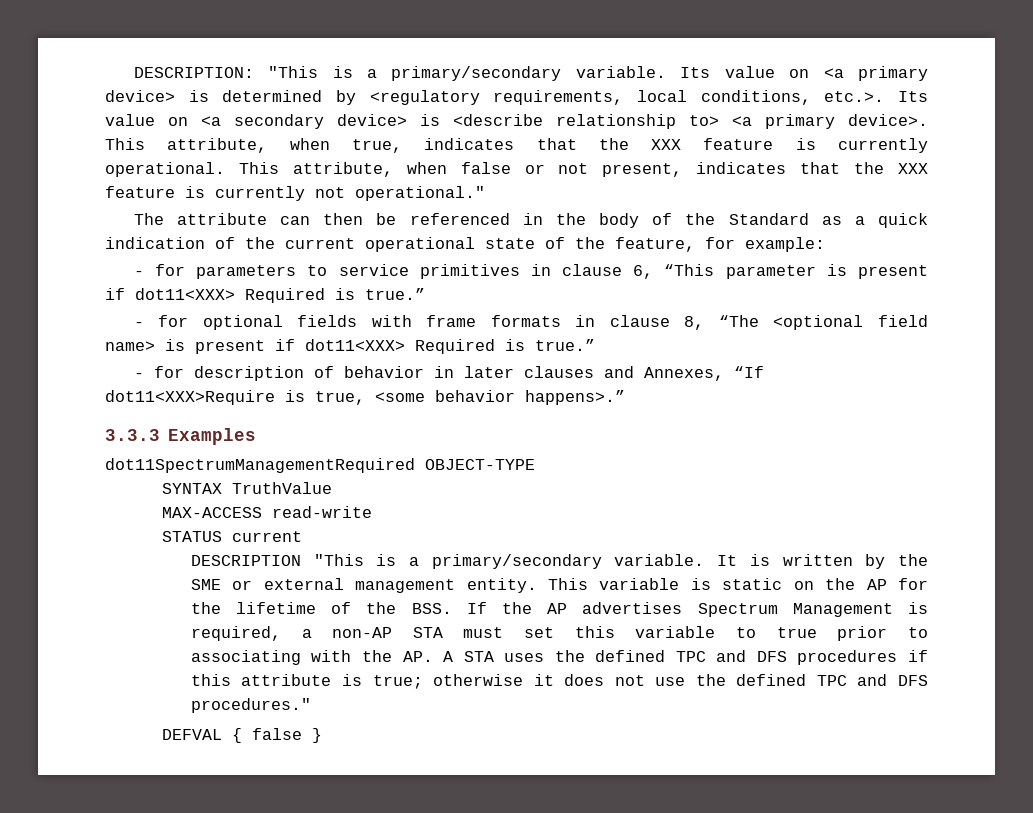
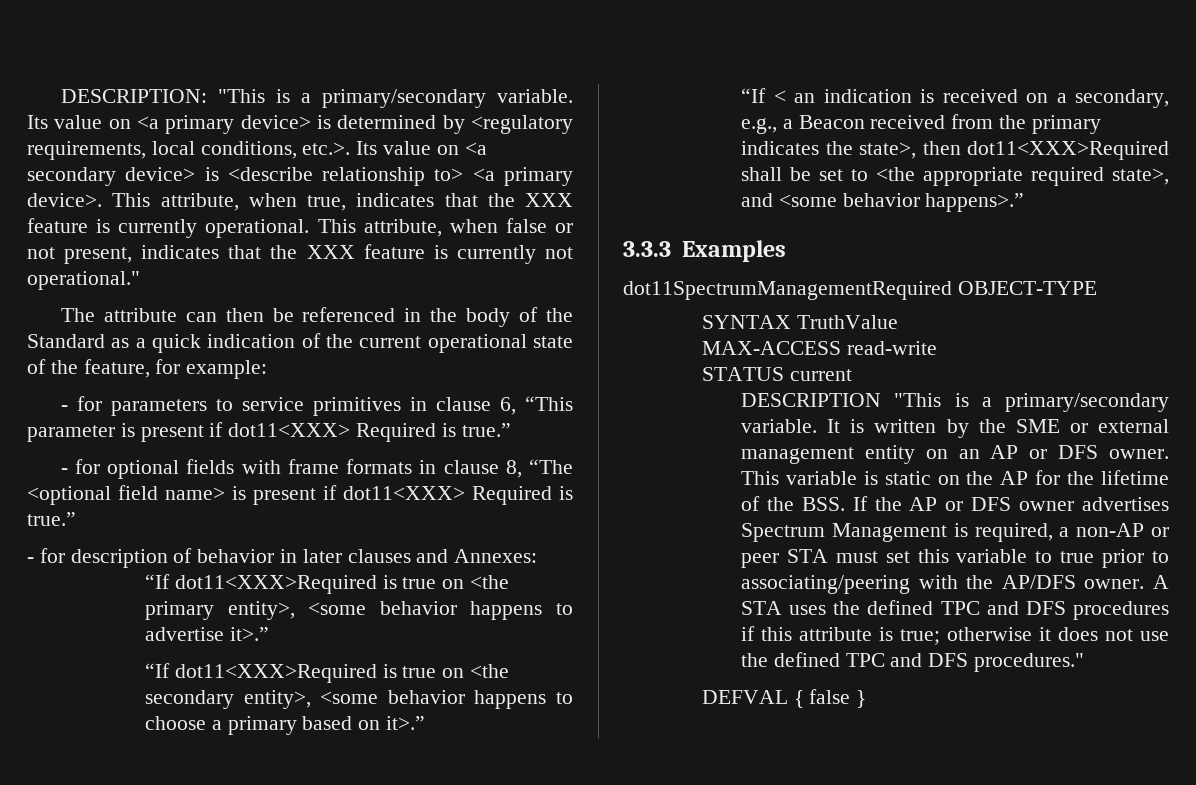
[643,366,764,381] [105,390,365,405] Annexes, “If dot11<XXX>Require is true, -> [454,549,538,563] [145,574,510,594] [145,601,574,620] [145,627,269,641] [145,663,510,683] [145,690,574,709] [145,716,426,735] [741,88,1169,108] [741,114,1101,134] [741,141,1169,160] [741,167,1169,186] [741,193,774,207] Annexes: // “If dot11<XXX>Required is true on <the primary entity>, <some behavior happens to advertise it>.” // “If dot11<XXX>Required is true on <the secondary entity>, <some behavior happens to choose a primary based on it>.” // “If < an indication is received on a secondary, e.g., a Beacon received from the primary indicates the state>, then dot11<XXX>Required shall be set to <the appropriate required state>, and
[466,578,537,593] entity. -> [864,445,1169,464] entity on an AP or DFS owner.
(568, 608) none -> [945,497,1075,511] or DFS owner
(393, 632) none -> [1151,527,1169,537] [741,553,780,568] or peer
[190,650,301,665] associating -> [741,575,911,594] associating/peering
[402,651,433,662] AP. -> [1001,575,1145,589] AP/DFS owner.

